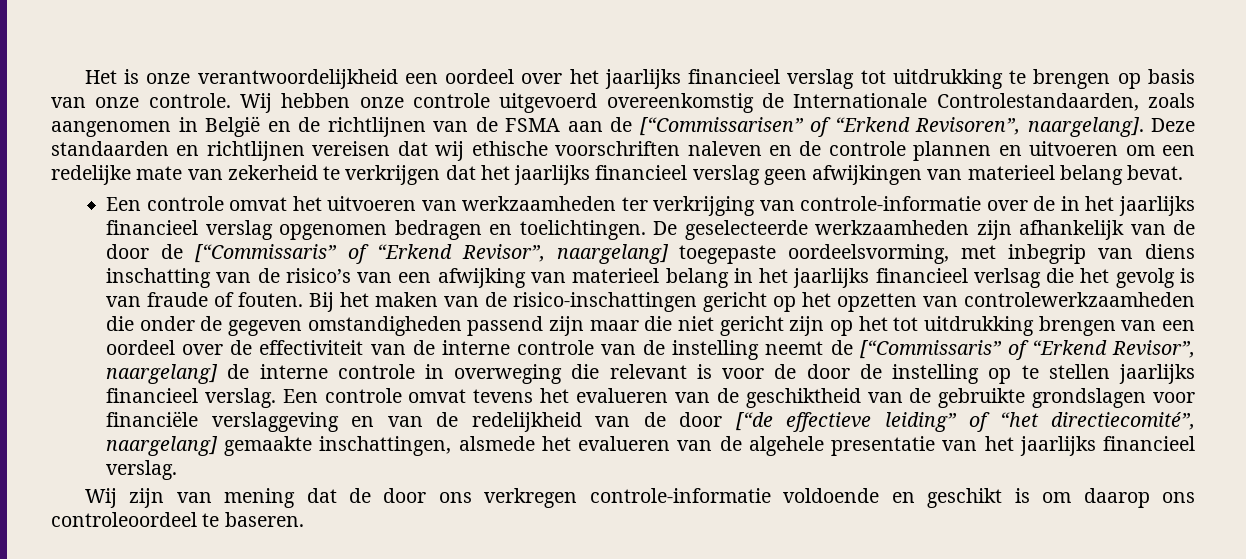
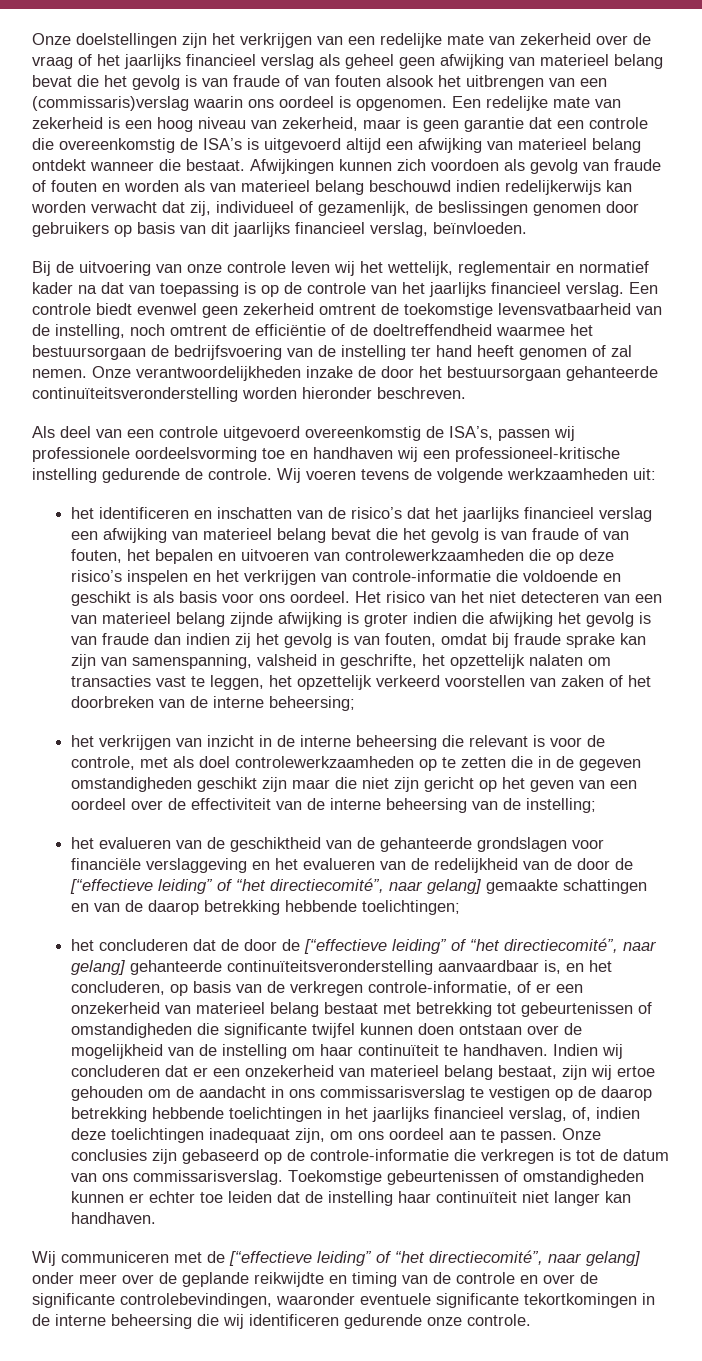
[84,69,1196,89] [51,93,1195,113] [51,116,1195,137] [51,141,1155,161] Het is onze verantwoordelijkheid een oordeel over het jaarlijks financieel verslag tot uitdrukking te brengen op basis van onze controle. Wij hebben onze controle uitgevoerd overeenkomstig de Internationale Controlestandaarden, zoals aangenomen in België en de richtlijnen van de FSMA aan de [“Commissarisen” of “Erkend Revisoren”, naargelang]. Deze standaarden en richtlijnen vereisen dat wij ethische voorschriften naleven en de controle plannen en uitvoeren om -> [32,33,343,48] Onze doelstellingen zijn het verkrijgen van
[323,165,1184,185] [106,196,1196,216] [106,220,1195,240] [106,244,1195,264] [106,268,1195,288] [106,292,1195,312] [106,316,195,331] te verkrijgen dat het jaarlijks financieel verslag geen afwijkingen van materieel belang bevat. // Een controle omvat het uitvoeren van werkzaamheden ter verkrijging van controle-informatie over de in het jaarlijks financieel verslag opgenomen bedragen en toelichtingen. De geselecteerde werkzaamheden zijn afhankelijk van de door de [“Commissaris” of “Erkend Revisor”, naargelang] toegepaste oordeelsvorming, met inbegrip van diens inschatting van de risico’s van een afwijking van materieel belang in het jaarlijks financieel verlsag die het gevolg is van fraude of fouten. Bij het maken van de risico-inschattingen gericht op het opzetten van controlewerkzaamheden die onder -> [596,33,651,45] [32,54,663,69] [32,75,607,90] [32,96,621,111] [32,117,648,132] [32,138,641,153] [32,159,661,174] [32,180,632,195] [31,201,639,216] [32,222,527,237] [32,261,649,276] [32,282,658,297] [32,303,662,318] [32,324,593,339] [32,345,632,360] [32,366,658,381] [32,387,466,402] [32,426,575,441] [32,447,620,462] [32,468,656,483] [71,507,653,522] [71,528,630,543] [71,549,615,564] [71,570,622,585] [71,591,663,606] [71,612,652,627] [71,633,647,648] [71,654,612,669] [71,675,652,690] [71,696,356,711] [71,735,606,750] [71,756,552,771] over de vraag of het jaarlijks financieel verslag als geheel geen afwijking van materieel belang bevat die het gevolg is van fraude of van fouten alsook het uitbrengen van een (commissaris)verslag waarin ons oordeel is opgenomen. Een redelijke mate van zekerheid is een hoog niveau van zekerheid, maar is geen garantie dat een controle die overeenkomstig de ISA’s is uitgevoerd altijd een afwijking van materieel belang ontdekt wanneer die bestaat. Afwijkingen kunnen zich voordoen als gevolg van fraude of fouten en worden als van materieel belang beschouwd indien redelijkerwijs kan worden verwacht dat zij, individueel of gezamenlijk, de beslissingen genomen door gebruikers op basis van dit jaarlijks financieel verslag, beïnvloeden. // Bij de uitvoering van onze controle leven wij het wettelijk, reglementair en normatief kader na dat van toepassing is op de controle van het jaarlijks financieel verslag. Een controle biedt evenwel geen zekerheid omtrent de toekomstige levensvatbaarheid van de instelling, noch omtrent de efficiëntie of de doeltreffendheid waarmee het bestuursorgaan de bedrijfsvoering van de instelling ter hand heeft genomen of zal nemen. Onze verantwoordelijkheden inzake de door het bestuursorgaan gehanteerde continuïteitsveronderstelling worden hieronder beschreven. // Als deel van een controle uitgevoerd overeenkomstig de ISA’s, passen wij professionele oordeelsvorming toe en handhaven wij een professioneel-kritische instelling gedurende de controle. Wij voeren tevens de volgende werkzaamheden uit: // het identificeren en inschatten van de risico’s dat het jaarlijks financieel verslag een afwijking van materieel belang bevat die het gevolg is van fraude of van fouten, het bepalen en uitvoeren van controlewerkzaamheden die op deze risico’s inspelen en het verkrijgen van controle-informatie die voldoende en geschikt is als basis voor ons oordeel. Het risico van het niet detecteren van een van materieel belang zijnde afwijking is groter indien die afwijking het gevolg is van fraude dan indien zij het gevolg is van fouten, omdat bij fraude sprake kan zijn van samenspanning, valsheid in geschrifte, het opzettelijk nalaten om transacties vast te leggen, het opzettelijk verkeerd voorstellen van zaken of het doorbreken van de interne beheersing; // het verkrijgen van inzicht in de interne beheersing die relevant is voor de controle, met als doel controlewerkzaamheden op te zetten die in
[467,316,544,336] passend -> [197,777,258,792] geschikt
[719,316,1116,336] gericht zijn op het tot uitdrukking brengen -> [394,777,575,792] zijn gericht op het geven
[516,340,1195,360] [106,364,1195,384] [106,388,534,408] controle van de instelling neemt de [“Commissaris” of “Erkend Revisor”, naargelang] de interne controle in overweging die relevant is voor de door de instelling op te stellen jaarlijks financieel verslag. Een controle omvat tevens -> [386,798,597,813] beheersing van de instelling; //
[938,388,1026,408] gebruikte -> [380,837,473,852] gehanteerde
(375, 421) none -> [275,858,376,870] het evalueren
[735,412,1195,432] [106,436,1195,456] [106,460,178,480] [84,488,1196,508] [51,512,304,527] [“de effectieve leiding” of “het directiecomité”, naargelang] gemaakte inschattingen, alsmede het evalueren van de algehele presentatie van het jaarlijks financieel verslag. // Wij zijn van mening dat de door ons verkregen controle-informatie voldoende en geschikt is om daarop ons controleoordeel te baseren. -> [615,858,634,870] [70,878,648,894] [71,900,461,915] [71,938,658,954] [71,960,613,975] [71,981,584,996] [71,1002,653,1017] [71,1023,583,1038] [71,1044,624,1059] [71,1065,656,1080] [71,1086,653,1101] [71,1107,641,1122] [71,1128,602,1143] [71,1149,670,1164] [71,1170,645,1185] [71,1191,632,1206] [71,1212,157,1224] [32,1250,640,1266] [32,1272,598,1287] [32,1293,655,1308] [32,1314,531,1329] de [“effectieve leiding” of “het directiecomité”, naar gelang] gemaakte schattingen en van de daarop betrekking hebbende toelichtingen; // het concluderen dat de door de [“effectieve leiding” of “het directiecomité”, naar gelang] gehanteerde continuïteitsveronderstelling aanvaardbaar is, en het concluderen, op basis van de verkregen controle-informatie, of er een onzekerheid van materieel belang bestaat met betrekking tot gebeurtenissen of omstandigheden die significante twijfel kunnen doen ontstaan over de mogelijkheid van de instelling om haar continuïteit te handhaven. Indien wij concluderen dat er een onzekerheid van materieel belang bestaat, zijn wij ertoe gehouden om de aandacht in ons commissarisverslag te vestigen op de daarop betrekking hebbende toelichtingen in het jaarlijks financieel verslag, of, indien deze toelichtingen inadequaat zijn, om ons oordeel aan te passen. Onze conclusies zijn gebaseerd op de controle-informatie die verkregen is tot de datum van ons commissarisverslag. Toekomstige gebeurtenissen of omstandigheden kunnen er echter toe leiden dat de instelling haar continuïteit niet langer kan handhaven. // Wij communiceren met de [“effectieve leiding” of “het directiecomité”, naar gelang] onder meer over de geplande reikwijdte en timing van de controle en over de significante controlebevindingen, waaronder eventuele significante tekortkomingen in de interne beheersing die wij identificeren gedurende onze controle.

